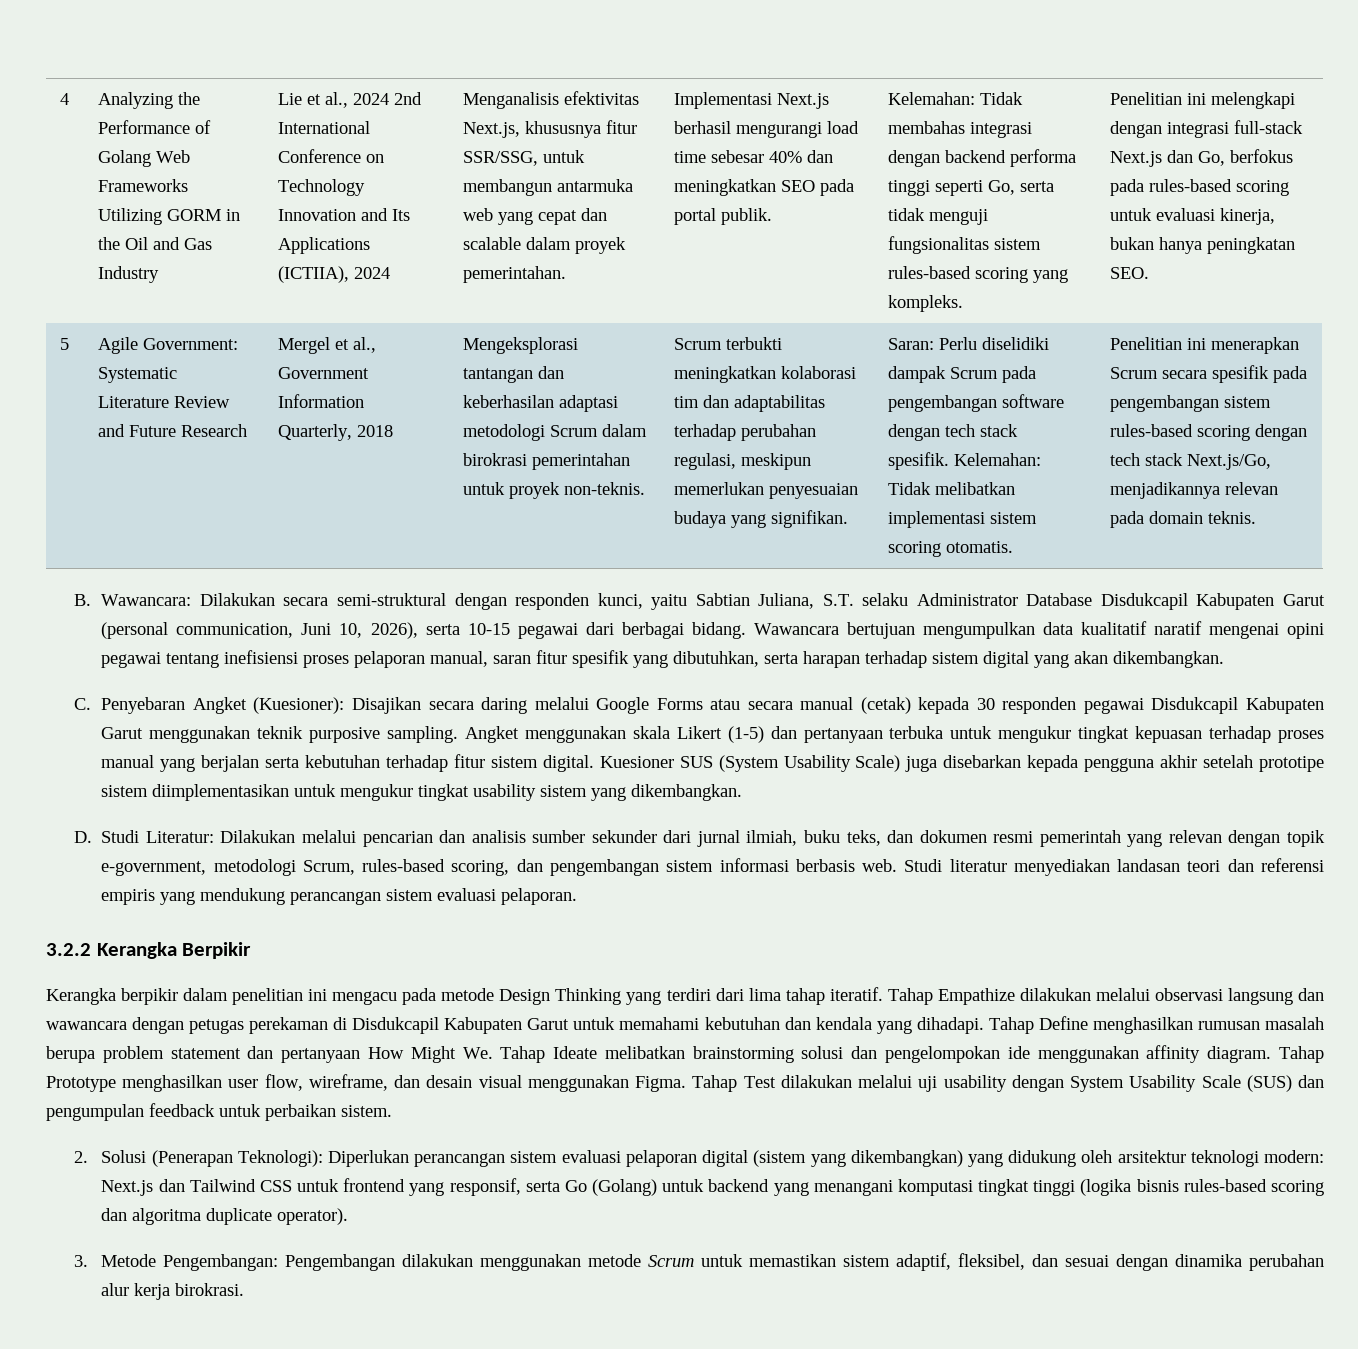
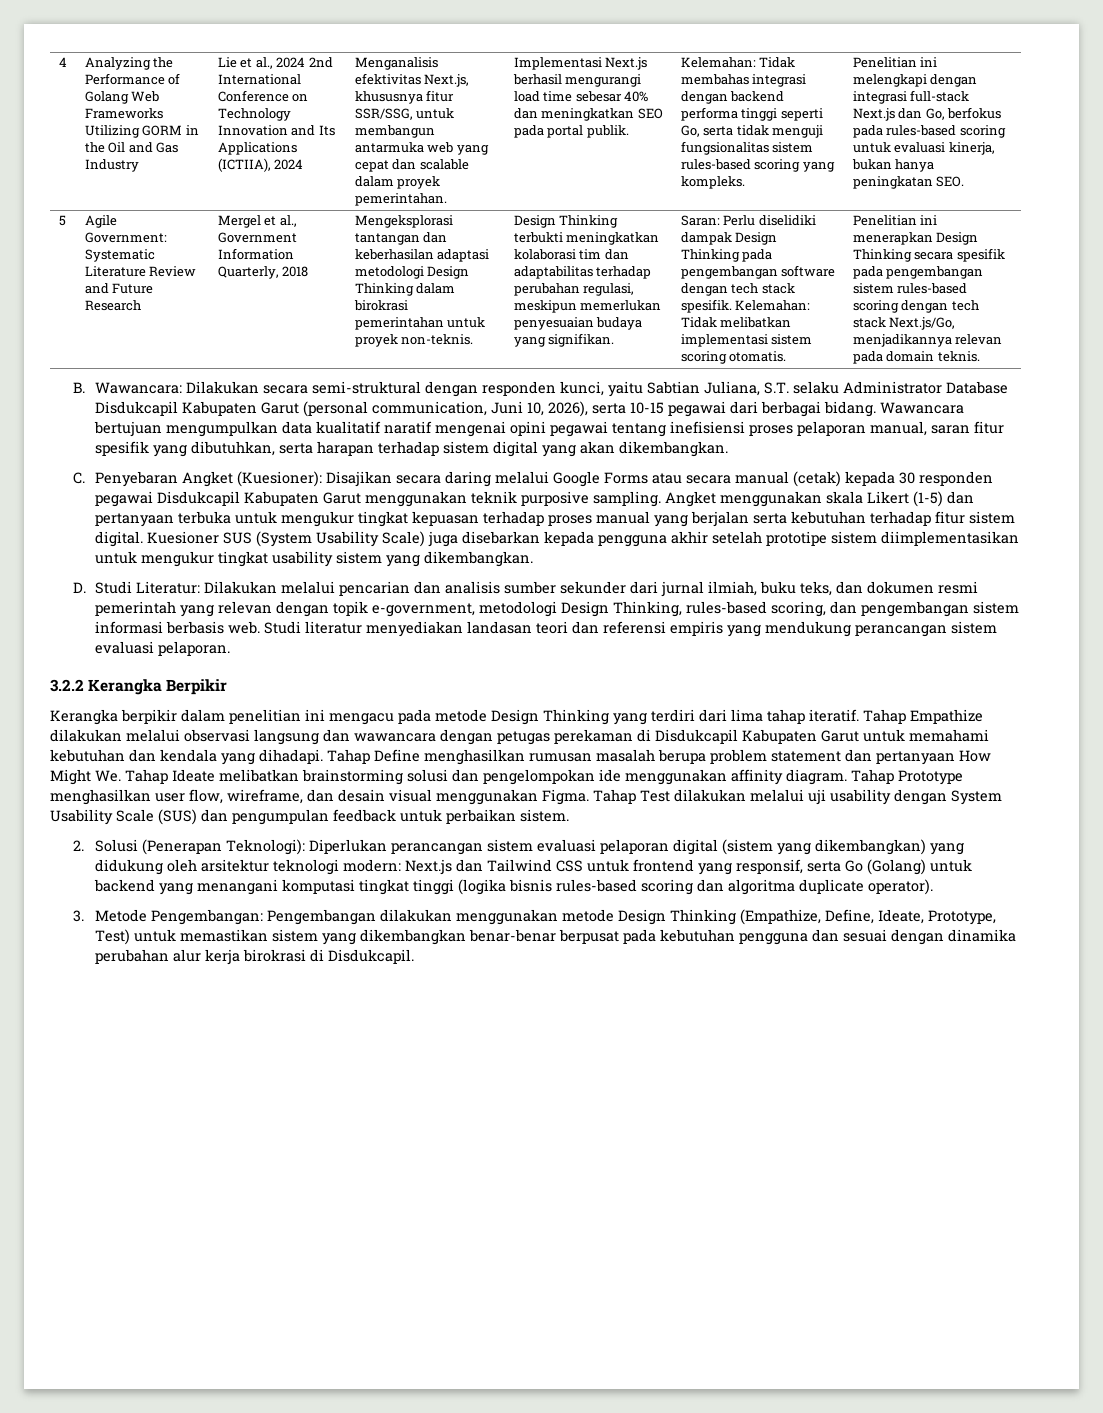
[550,425,599,437] Scrum -> [427,266,470,279] [354,283,414,296] Design Thinking
[674,338,723,350] Scrum -> [513,215,619,228] Design Thinking
[950,367,999,379] Scrum -> [735,232,778,245] [680,249,740,262] Design Thinking
[1110,367,1159,379] Scrum -> [936,232,979,245] [852,249,912,262] Design Thinking
[302,860,355,875] Scrum, -> [561,601,683,617] Design Thinking,
[648,1253,1026,1271] Scrum untuk memastikan sistem adaptif, fleksibel, -> [618,909,997,925] [95,929,809,945] Design Thinking (Empathize, Define, Ideate, Prototype, Test) untuk memastikan sistem yang dikembangkan benar-benar berpusat pada kebutuhan pengguna
[175,1283,245,1296] birokrasi. -> [243,949,415,964] birokrasi di Disdukcapil.

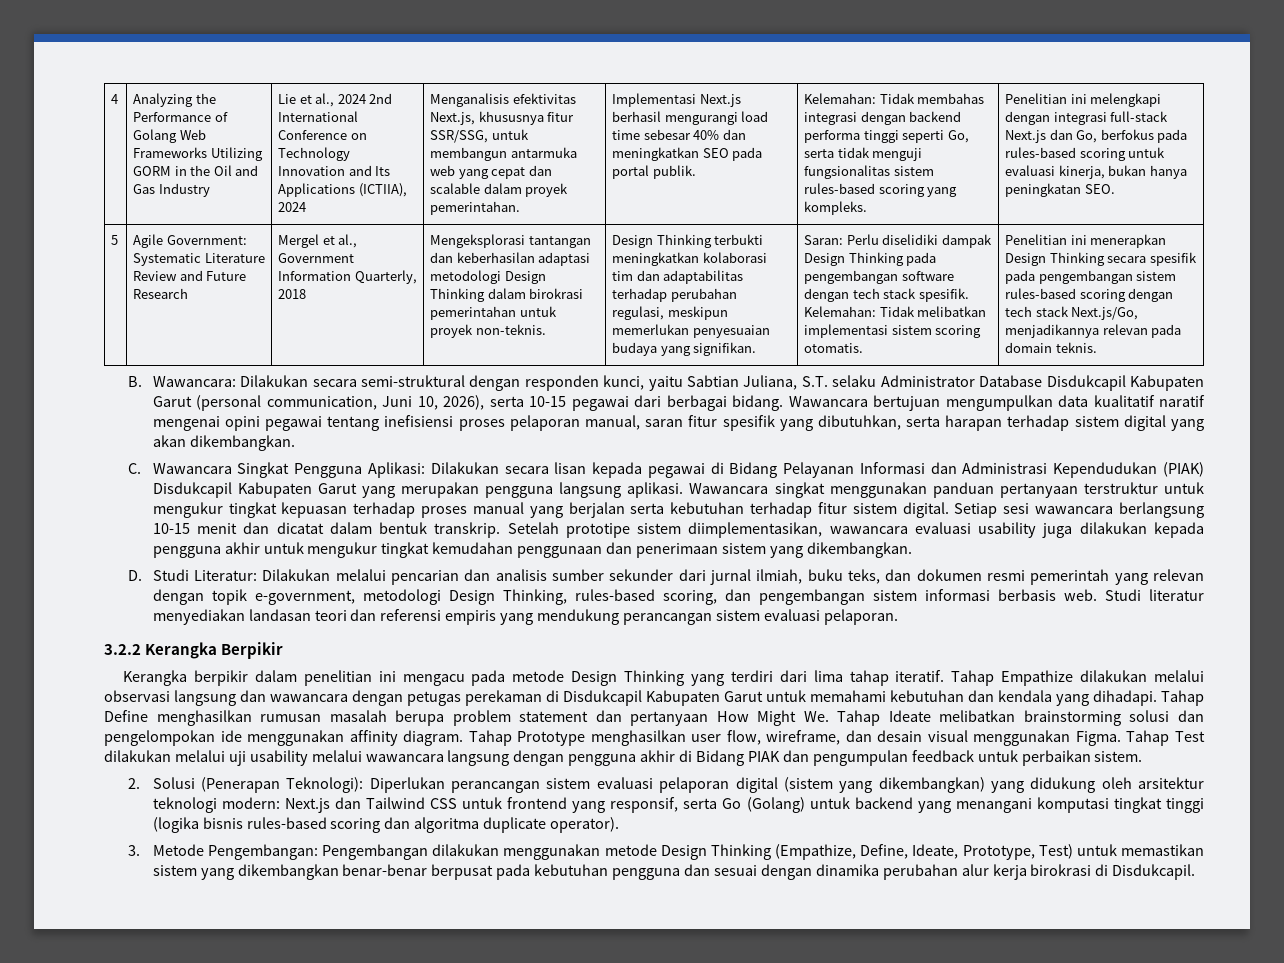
[95,471,994,487] [95,491,975,507] [95,511,232,527] Penyebaran Angket (Kuesioner): Disajikan secara daring melalui Google Forms atau secara manual (cetak) kepada 30 responden pegawai Disdukcapil Kabupaten Garut menggunakan teknik purposive sampling. Angket menggunakan skala Likert (1-5) dan pertanyaan terbuka -> [152,462,1204,478] [152,482,1158,498] Wawancara Singkat Pengguna Aplikasi: Dilakukan secara lisan kepada pegawai di Bidang Pelayanan Informasi dan Administrasi Kependudukan (PIAK) Disdukcapil Kabupaten Garut yang merupakan pengguna langsung aplikasi. Wawancara singkat menggunakan panduan pertanyaan terstruktur
[147,531,1020,547] [95,551,334,567] Kuesioner SUS (System Usability Scale) juga disebarkan kepada pengguna akhir setelah prototipe sistem diimplementasikan untuk mengukur tingkat usability -> [954,502,1204,518] [152,522,1204,538] [152,542,719,558] Setiap sesi wawancara berlangsung 10-15 menit dan dicatat dalam bentuk transkrip. Setelah prototipe sistem diimplementasikan, wawancara evaluasi usability juga dilakukan kepada pengguna akhir untuk mengukur tingkat kemudahan penggunaan dan penerimaan
[894,789,1002,805] [50,809,197,825] dengan System Usability Scale (SUS) -> [311,750,780,766] melalui wawancara langsung dengan pengguna akhir di Bidang PIAK

